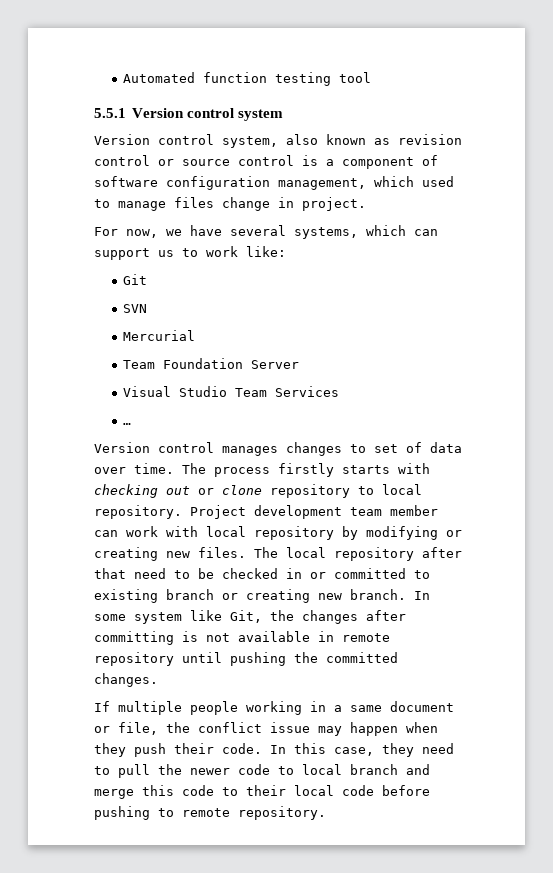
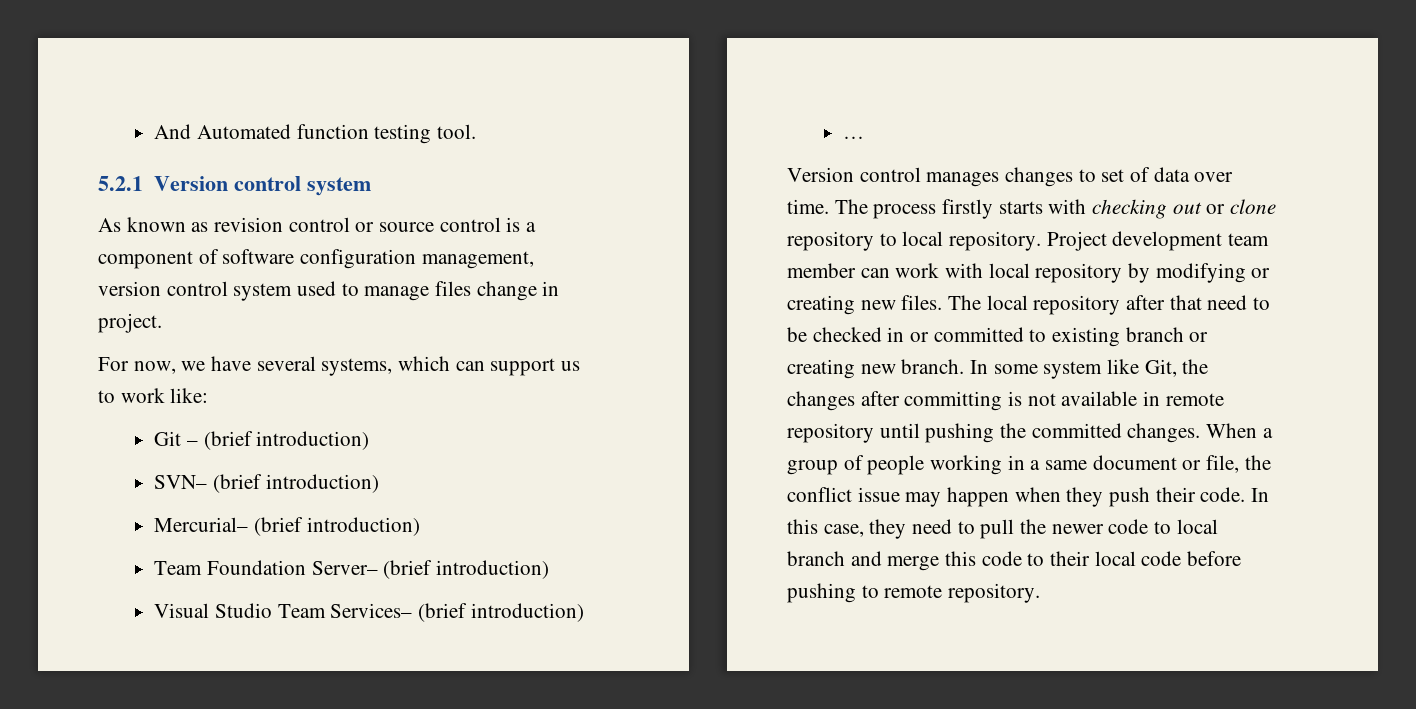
(123, 77) none -> [154,124,192,139] And
[339,72,372,83] [94,108,126,118] tool // 5.5.1 -> [436,124,476,139] [98,176,143,191] tool. // 5.2.1
[94,134,318,148] Version control system, also -> [98,218,121,232] As
[374,176,414,187] which -> [98,281,293,301] version control system
[123,304,148,313] [123,330,196,341] // SVN // Mercurial -> [186,431,370,450] [154,474,379,493] [154,517,420,536] – (brief introduction) // SVN– (brief introduction) // Mercurial– (brief introduction)
[251,360,300,369] Server -> [311,560,549,579] Server– (brief introduction)
[275,386,340,397] Services -> [330,603,584,622] Services– (brief introduction)
[94,701,182,715] // If multiple -> [1206,423,1273,438] [787,455,864,475] When a group of

